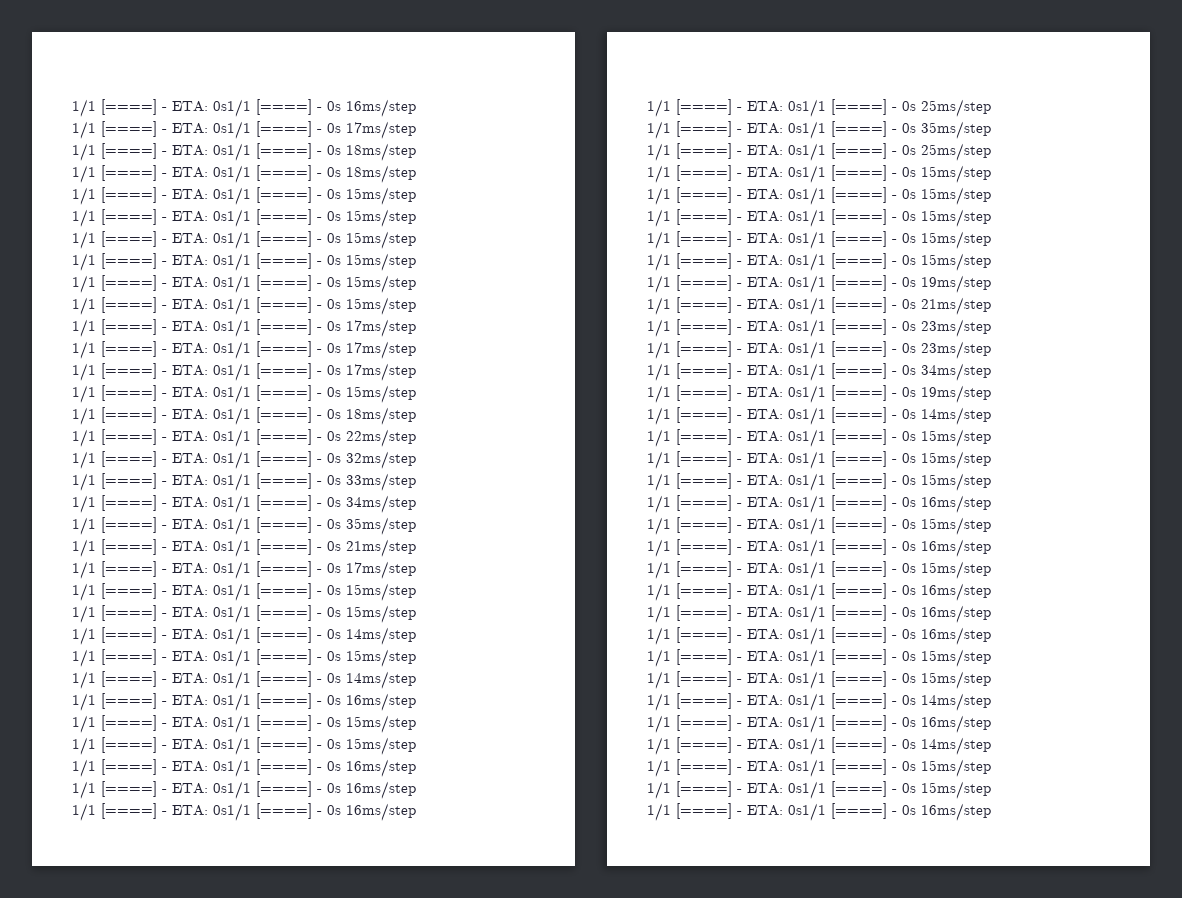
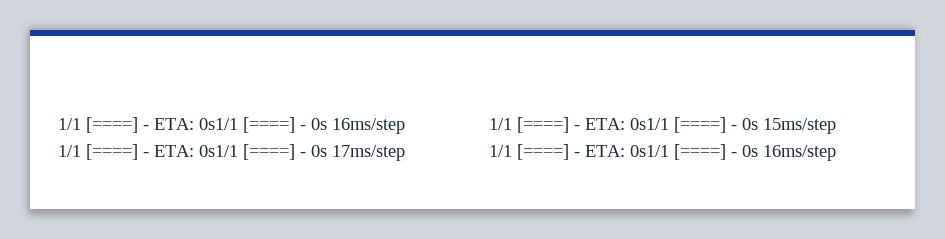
[72,143,416,161] [72,165,416,183] [72,187,416,205] [72,209,416,227] [72,231,416,249] [72,253,416,271] [72,275,416,293] [72,297,416,315] [72,319,416,337] [72,341,416,359] [72,363,416,381] [72,385,416,403] [72,407,416,425] [72,429,416,447] [72,451,416,469] [72,473,416,491] [72,495,416,513] [72,517,416,535] [72,539,416,557] [72,561,416,579] [72,583,416,601] [72,605,416,623] [72,627,416,645] [72,649,416,667] [72,671,416,689] [72,693,416,711] [72,715,416,733] [72,737,416,755] [72,759,416,777] [72,781,416,799] [72,803,416,821] [647,99,991,117] [647,121,991,139] [647,143,991,161] [647,165,991,183] [647,187,991,205] [647,209,991,227] [647,231,991,249] [647,253,991,271] [647,275,991,293] [647,297,991,315] [647,319,991,337] [647,341,991,359] [647,363,991,381] [647,385,991,403] [647,407,991,425] [647,429,991,447] [647,451,991,469] [647,473,991,491] [647,495,991,513] [647,517,991,535] [647,539,991,557] [647,561,991,579] [647,583,991,601] [647,605,991,623] [647,627,991,645] [647,649,991,667] [647,671,991,689] [647,693,991,711] [647,715,991,733] [647,737,991,755] [647,759,991,777] [647,781,991,799] [647,803,991,821] // 1/1 [====] - ETA: 0s1/1 [====] - 0s 18ms/step // 1/1 [====] - ETA: 0s1/1 [====] - 0s 18ms/step // 1/1 [====] - ETA: 0s1/1 [====] - 0s 15ms/step // 1/1 [====] - ETA: 0s1/1 [====] - 0s 15ms/step // 1/1 [====] - ETA: 0s1/1 [====] - 0s 15ms/step // 1/1 [====] - ETA: 0s1/1 [====] - 0s 15ms/step // 1/1 [====] - ETA: 0s1/1 [====] - 0s 15ms/step // 1/1 [====] - ETA: 0s1/1 [====] - 0s 15ms/step // 1/1 [====] - ETA: 0s1/1 [====] - 0s 17ms/step // 1/1 [====] - ETA: 0s1/1 [====] - 0s 17ms/step // 1/1 [====] - ETA: 0s1/1 [====] - 0s 17ms/step // 1/1 [====] - ETA: 0s1/1 [====] - 0s 15ms/step // 1/1 [====] - ETA: 0s1/1 [====] - 0s 18ms/step // 1/1 [====] - ETA: 0s1/1 [====] - 0s 22ms/step // 1/1 [====] - ETA: 0s1/1 [====] - 0s 32ms/step // 1/1 [====] - ETA: 0s1/1 [====] - 0s 33ms/step // 1/1 [====] - ETA: 0s1/1 [====] - 0s 34ms/step // 1/1 [====] - ETA: 0s1/1 [====] - 0s 35ms/step // 1/1 [====] - ETA: 0s1/1 [====] - 0s 21ms/step // 1/1 [====] - ETA: 0s1/1 [====] - 0s 17ms/step // 1/1 [====] - ETA: 0s1/1 [====] - 0s 15ms/step // 1/1 [====] - ETA: 0s1/1 [====] - 0s 15ms/step // 1/1 [====] - ETA: 0s1/1 [====] - 0s 14ms/step // 1/1 [====] - ETA: 0s1/1 [====] - 0s 15ms/step // 1/1 [====] - ETA: 0s1/1 [====] - 0s 14ms/step // 1/1 [====] - ETA: 0s1/1 [====] - 0s 16ms/step // 1/1 [====] - ETA: 0s1/1 [====] - 0s 15ms/step // 1/1 [====] - ETA: 0s1/1 [====] - 0s 15ms/step // 1/1 [====] - ETA: 0s1/1 [====] - 0s 16ms/step // 1/1 [====] - ETA: 0s1/1 [====] - 0s 16ms/step // 1/1 [====] - ETA: 0s1/1 [====] - 0s 16ms/step // 1/1 [====] - ETA: 0s1/1 [====] - 0s 25ms/step // 1/1 [====] - ETA: 0s1/1 [====] - 0s 35ms/step // 1/1 [====] - ETA: 0s1/1 [====] - 0s 25ms/step // 1/1 [====] - ETA: 0s1/1 [====] - 0s 15ms/step // 1/1 [====] - ETA: 0s1/1 [====] - 0s 15ms/step // 1/1 [====] - ETA: 0s1/1 [====] - 0s 15ms/step // 1/1 [====] - ETA: 0s1/1 [====] - 0s 15ms/step // 1/1 [====] - ETA: 0s1/1 [====] - 0s 15ms/step // 1/1 [====] - ETA: 0s1/1 [====] - 0s 19ms/step // 1/1 [====] - ETA: 0s1/1 [====] - 0s 21ms/step // 1/1 [====] - ETA: 0s1/1 [====] - 0s 23ms/step // 1/1 [====] - ETA: 0s1/1 [====] - 0s 23ms/step // 1/1 [====] - ETA: 0s1/1 [====] - 0s 34ms/step // 1/1 [====] - ETA: 0s1/1 [====] - 0s 19ms/step // 1/1 [====] - ETA: 0s1/1 [====] - 0s 14ms/step // 1/1 [====] - ETA: 0s1/1 [====] - 0s 15ms/step // 1/1 [====] - ETA: 0s1/1 [====] - 0s 15ms/step // 1/1 [====] - ETA: 0s1/1 [====] - 0s 15ms/step // 1/1 [====] - ETA: 0s1/1 [====] - 0s 16ms/step // 1/1 [====] - ETA: 0s1/1 [====] - 0s 15ms/step // 1/1 [====] - ETA: 0s1/1 [====] - 0s 16ms/step // 1/1 [====] - ETA: 0s1/1 [====] - 0s 15ms/step // 1/1 [====] - ETA: 0s1/1 [====] - 0s 16ms/step // 1/1 [====] - ETA: 0s1/1 [====] - 0s 16ms/step // 1/1 [====] - ETA: 0s1/1 [====] - 0s 16ms/step // 1/1 [====] - ETA: 0s1/1 [====] - 0s 15ms/step // 1/1 [====] - ETA: 0s1/1 [====] - 0s 15ms/step // 1/1 [====] - ETA: 0s1/1 [====] - 0s 14ms/step // 1/1 [====] - ETA: 0s1/1 [====] - 0s 16ms/step // 1/1 [====] - ETA: 0s1/1 [====] - 0s 14ms/step // 1/1 [====] - ETA: 0s1/1 [====] - 0s 15ms/step // 1/1 [====] - ETA: 0s1/1 [====] - 0s 15ms/step // 1/1 [====] - ETA: 0s1/1 [====] - 0s 16ms/step -> [489,117,836,134] [489,144,836,161] // 1/1 [====] - ETA: 0s1/1 [====] - 0s 15ms/step // 1/1 [====] - ETA: 0s1/1 [====] - 0s 16ms/step

